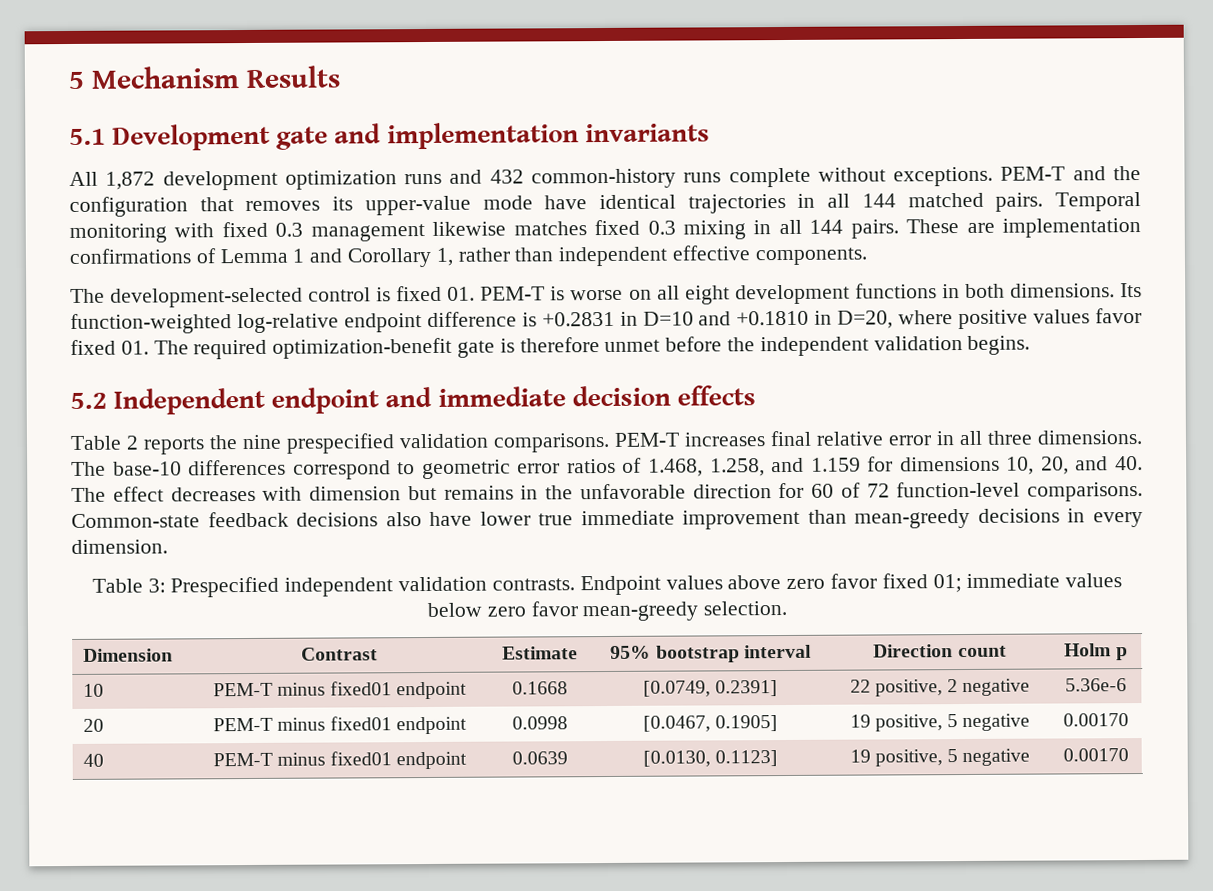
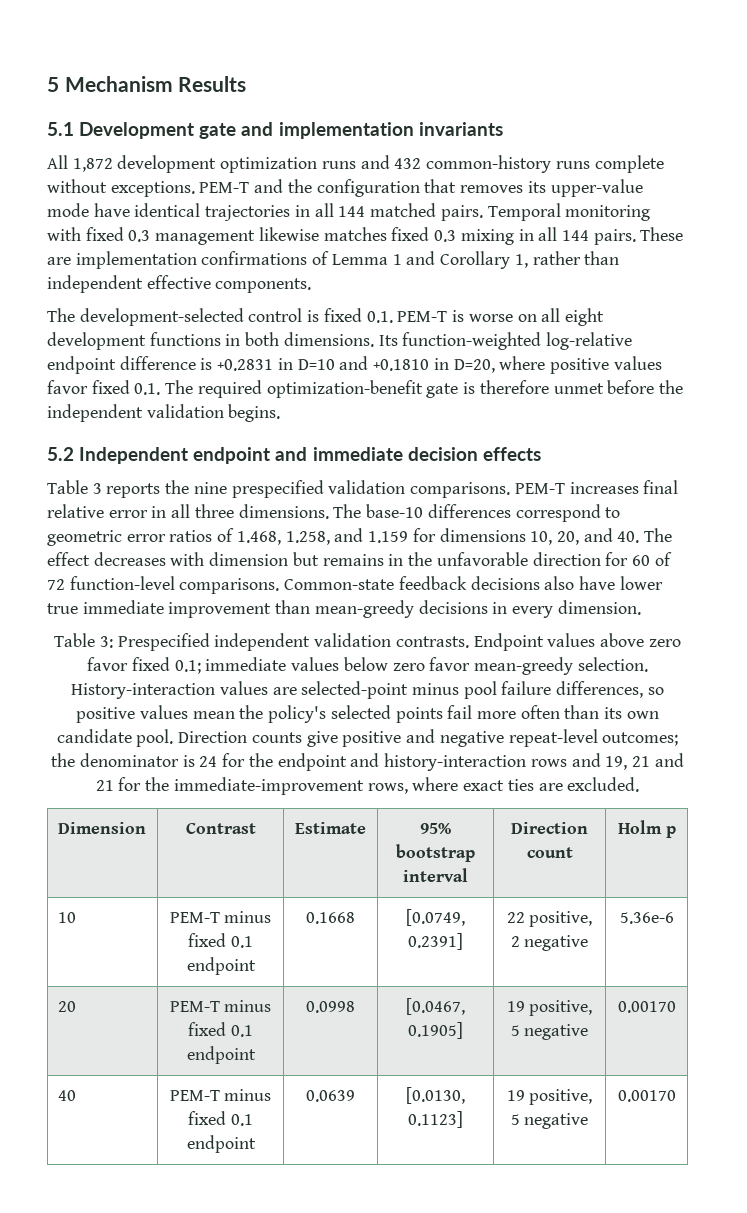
[447,286,476,301] 01. -> [366,311,393,323] 0.1.
[120,340,149,355] 01. -> [134,383,161,395] 0.1.
[126,435,139,450] 2 -> [92,483,102,494] 3
[932,574,962,593] 01; -> [174,660,201,674] 0.1;
(788, 608) none -> [71,681,664,699] [76,705,659,723] [56,729,679,747] [51,753,684,771] [95,777,640,795] History-interaction values are selected-point minus pool failure differences, so positive values mean the policy's selected points fail more often than its own candidate pool. Direction counts give positive and negative repeat-level outcomes; the denominator is 24 for the endpoint and history-interaction rows and 19, 21 and 21 for the immediate-improvement rows, where exact ties are excluded.
[330,681,393,696] fixed01 -> [188,933,253,948] fixed 0.1
[330,716,393,731] fixed01 -> [188,1022,253,1037] fixed 0.1
[330,751,393,766] fixed01 -> [188,1111,253,1126] fixed 0.1

